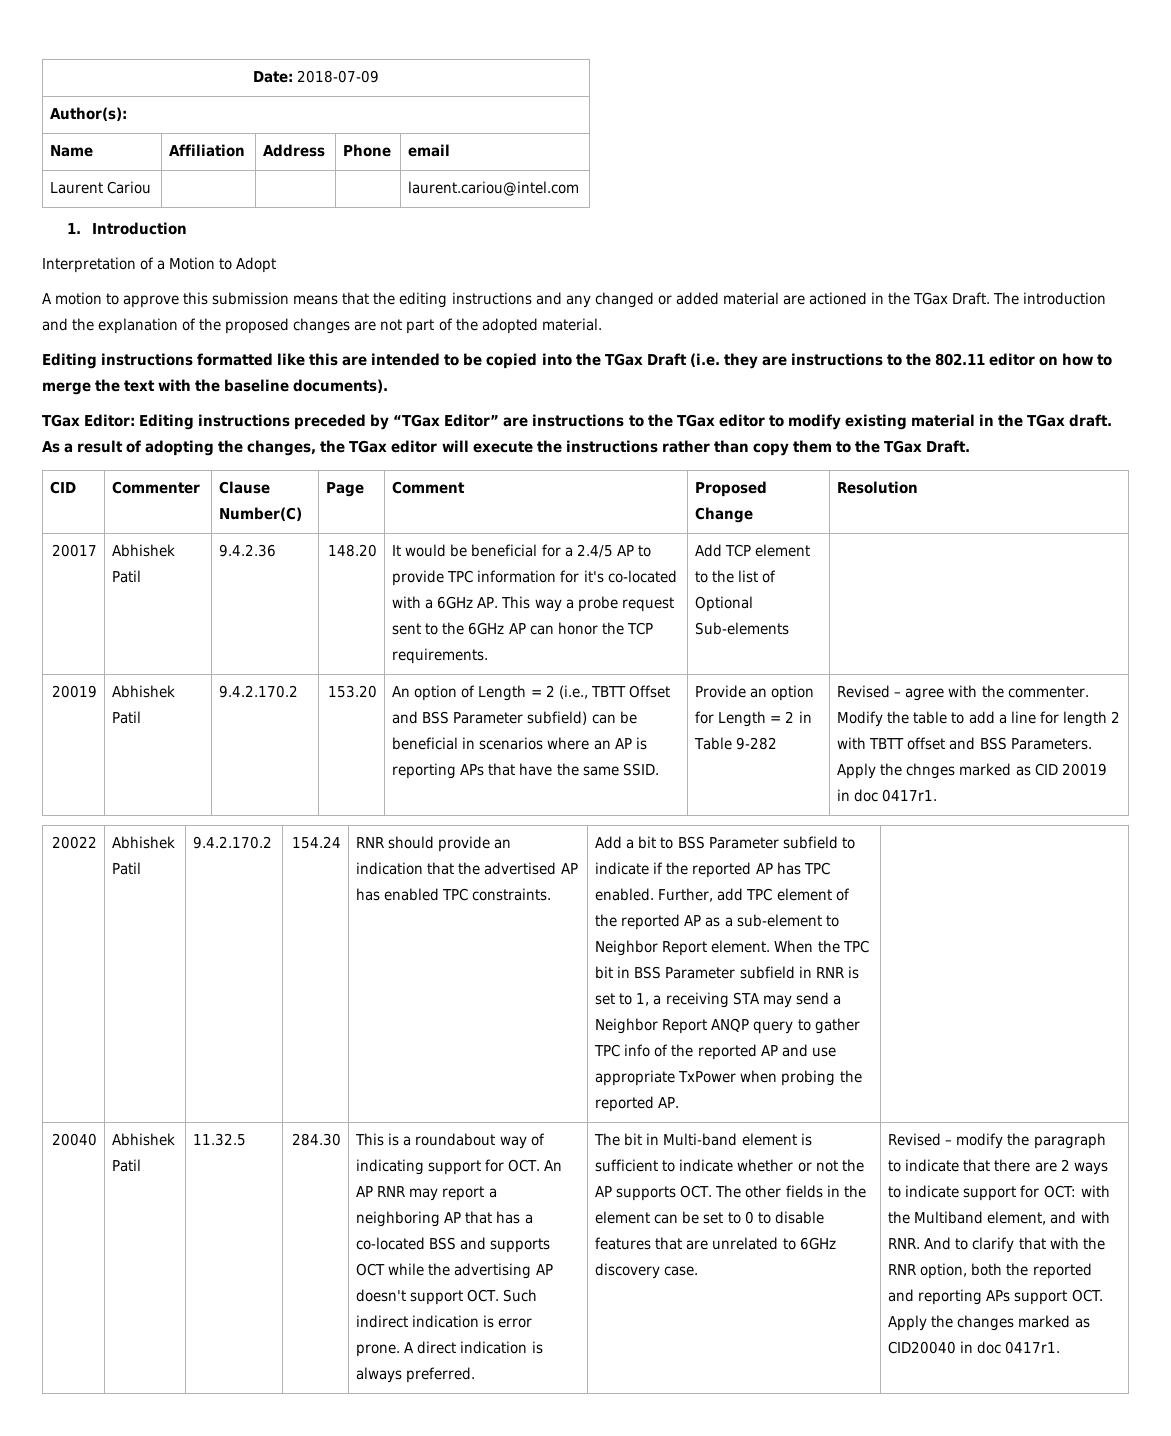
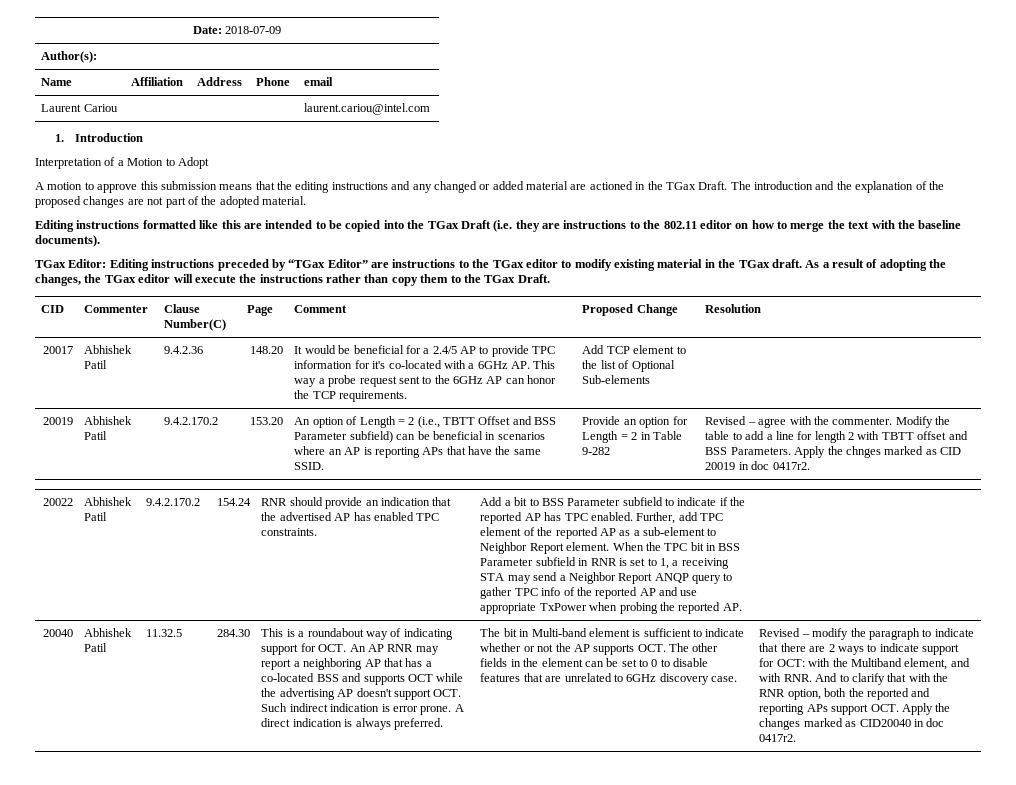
[882,789,938,802] 0417r1. -> [772,462,810,470] 0417r2.
[1005,1341,1061,1354] 0417r1. -> [759,734,797,742] 0417r2.

